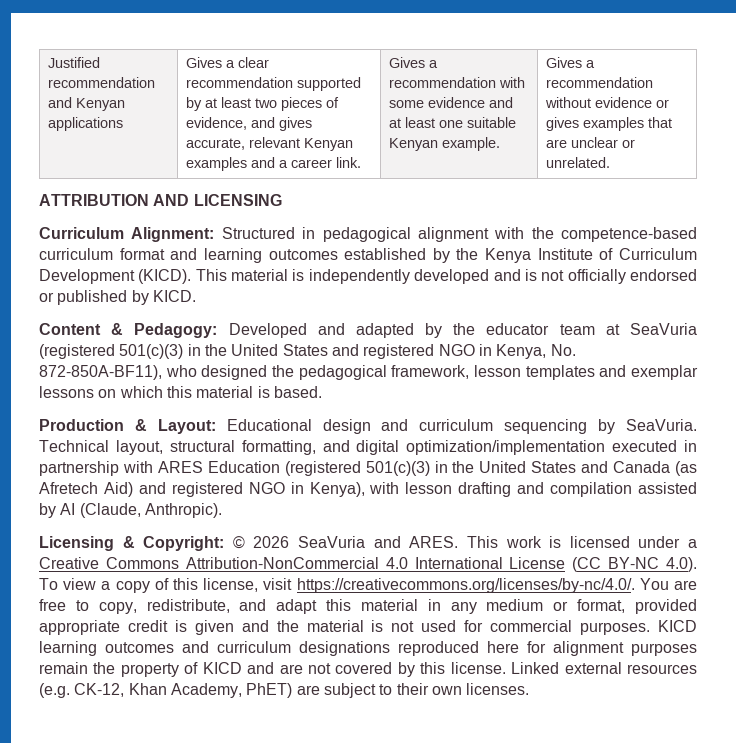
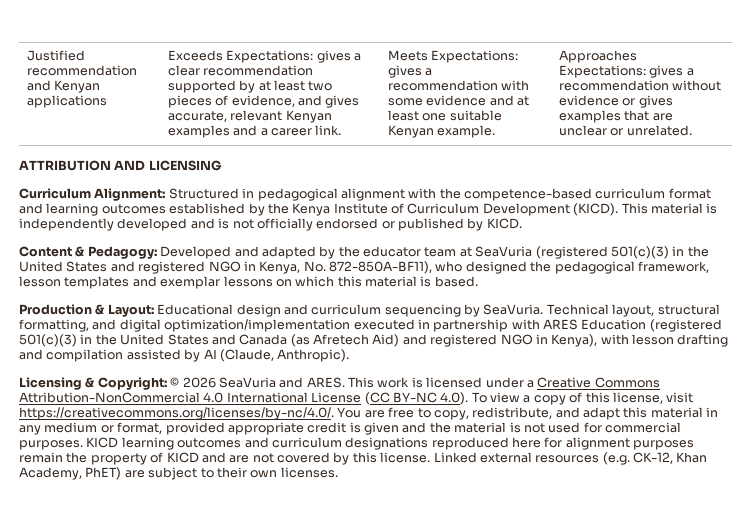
[186,57,223,68] Gives -> [167,50,351,63] Exceeds Expectations: gives
[389,57,426,68] Gives -> [387,50,519,63] [387,65,422,78] Meets Expectations: gives
[546,57,583,68] Gives -> [558,50,637,63] [558,65,684,78] Approaches Expectations: gives

